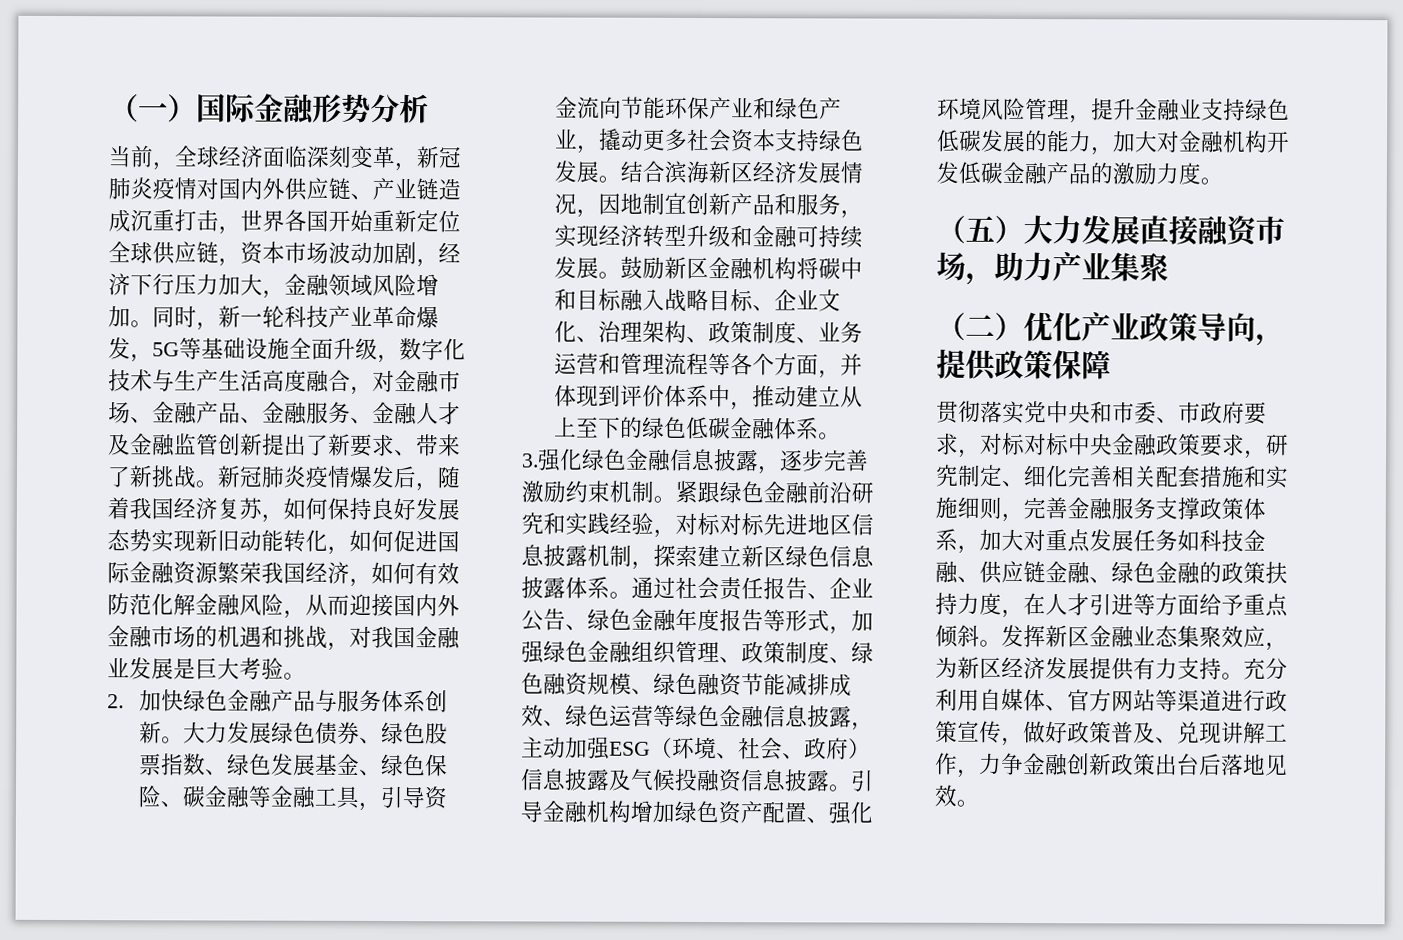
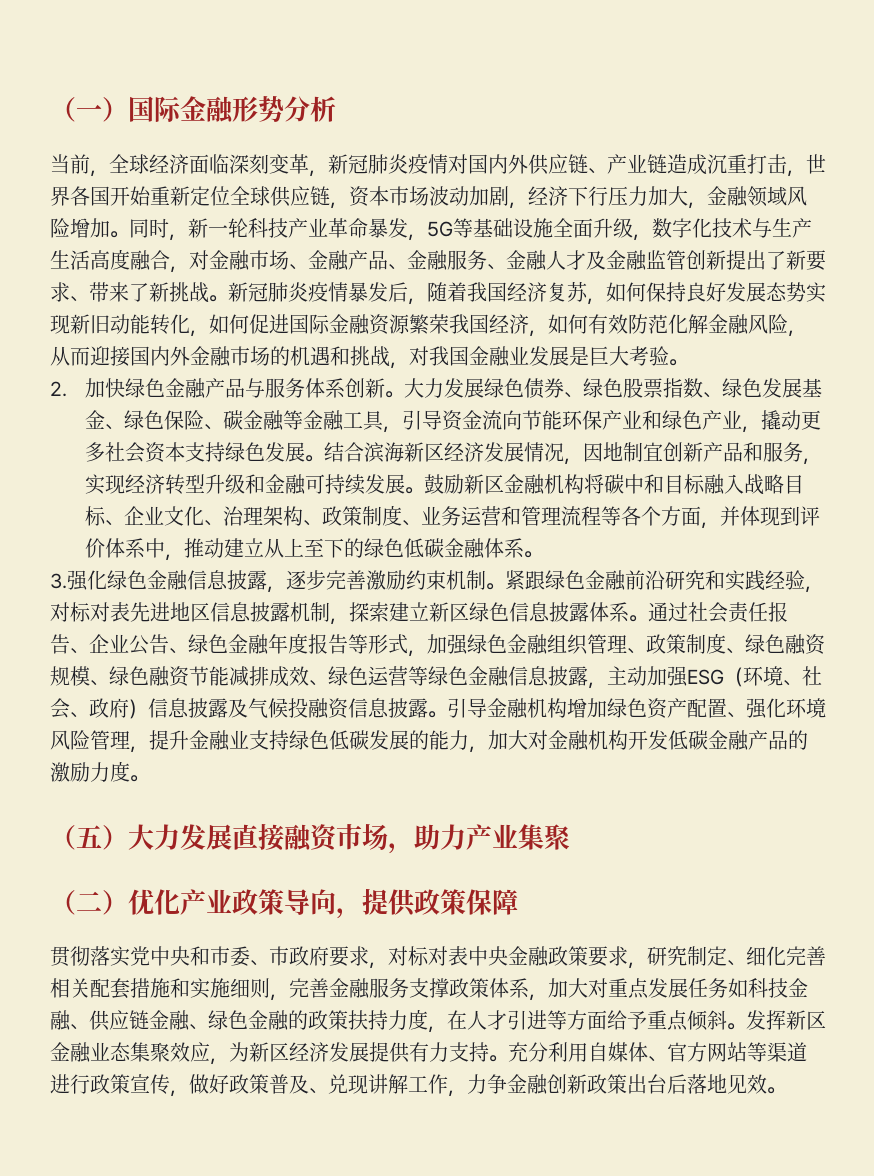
[416,306,439,329] 爆 -> [368,218,388,238] 暴
[349,465,373,488] 爆 -> [348,282,368,302] 暴
[741,513,765,536] 标 -> [110,602,130,622] 表
[1046,433,1070,456] 标 -> [448,946,468,966] 表

